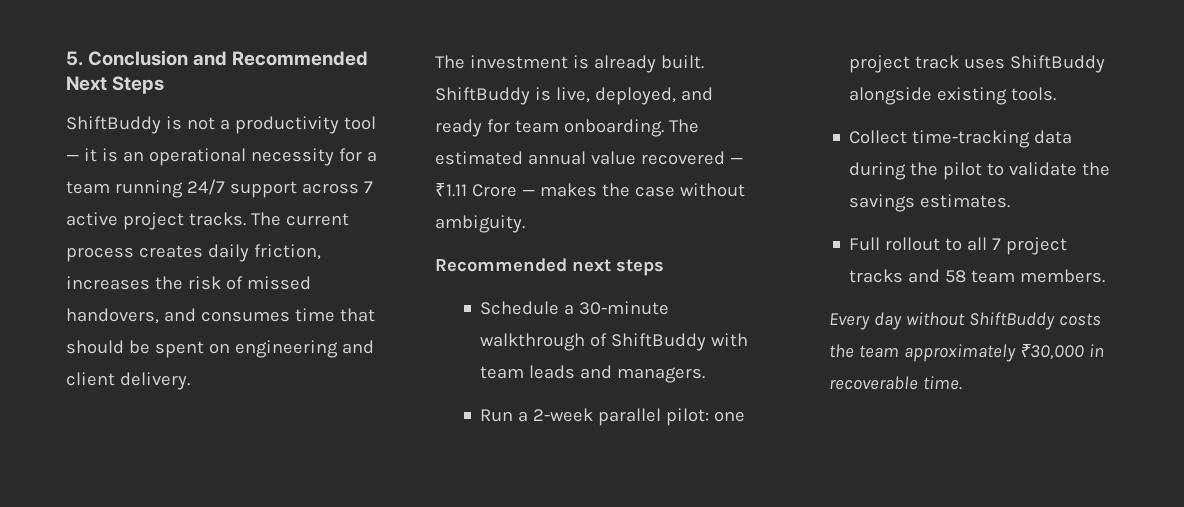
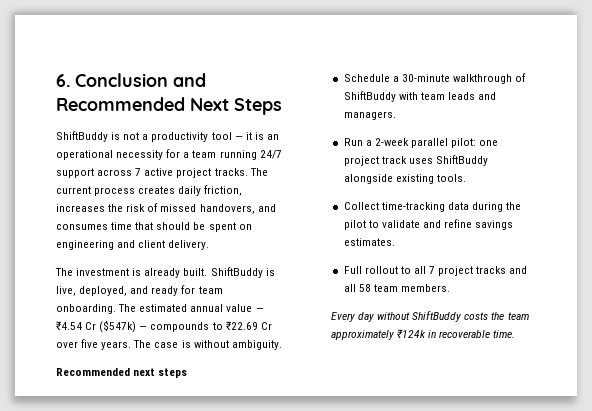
[66,51,83,66] 5. -> [56,74,70,87] 6.
[640,151,743,165] [435,183,675,197] recovered — ₹1.11 Crore — makes the case -> [255,308,264,312] [56,320,272,333] [56,339,191,350] — ₹4.54 Cr ($547k) — compounds to ₹22.69 Cr over five years. The case is
[1082,162,1111,176] the -> [422,219,473,228] and refine
(941, 276) none -> [343,284,356,292] all
[1020,344,1085,360] ₹30,000 -> [397,329,427,338] ₹124k

